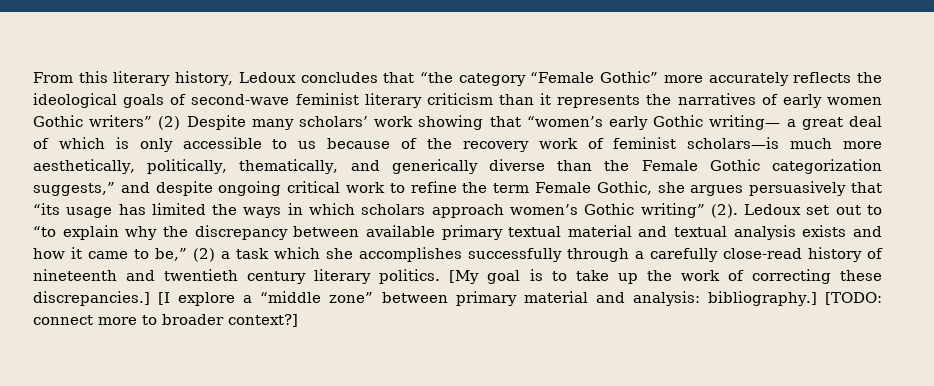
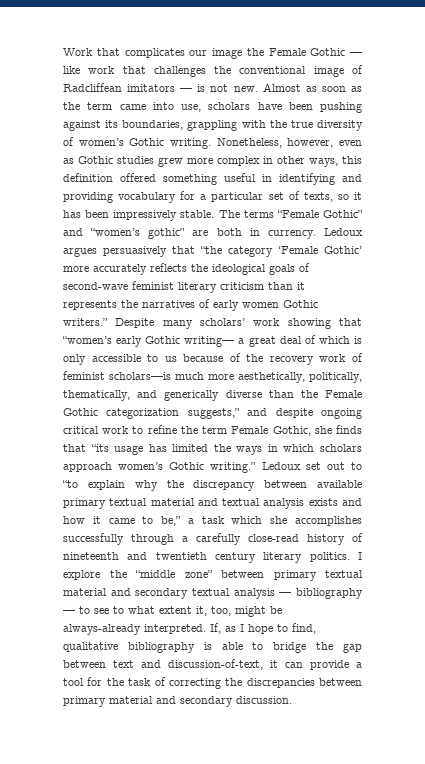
[33,71,378,86] From this literary history, Ledoux concludes -> [63,48,362,59] [63,65,363,77] [63,83,362,92] [63,102,362,113] [63,120,363,131] [63,137,362,149] [63,156,362,167] [63,173,362,185] [63,191,362,203] [63,210,363,221] [63,228,363,239] [63,246,167,257] Work that complicates our image the Female Gothic — like work that challenges the conventional image of Radcliffean imitators — is not new. Almost as soon as the term came into use, scholars have been pushing against its boundaries, grappling with the true diversity of women’s Gothic writing. Nonetheless, however, even as Gothic studies grew more complex in other ways, this definition offered something useful in identifying and providing vocabulary for a particular set of texts, so it has been impressively stable. The terms “Female Gothic” and “women’s gothic” are both in currency. Ledoux argues persuasively
[530,71,659,83] “Female Gothic” -> [278,246,362,254] ‘Female Gothic’
[89,115,181,130] writers” (2) -> [63,318,108,326] writers.”
[690,181,847,196] argues persuasively -> [336,425,363,434] finds
[640,203,738,218] writing” (2). -> [210,462,257,473] writing.”
[193,248,215,262] (2) -> (182, 521) none
[449,269,882,284] [33,291,253,306] [My goal is to take up the work of correcting these discrepancies.] [I explore a -> [358,552,362,560] [63,570,127,580] I explore the
[523,291,882,306] [33,314,298,327] material and analysis: bibliography.] [TODO: connect more to broader context?] -> [325,570,363,578] [63,588,363,599] [63,606,282,617] [63,623,316,635] [63,642,362,653] [63,659,362,670] [63,677,362,689] [63,696,292,707] textual material and secondary textual analysis — bibliography — to see to what extent it, too, might be always-already interpreted. If, as I hope to find, qualitative bibliography is able to bridge the gap between text and discussion-of-text, it can provide a tool for the task of correcting the discrepancies between primary material and secondary discussion.

